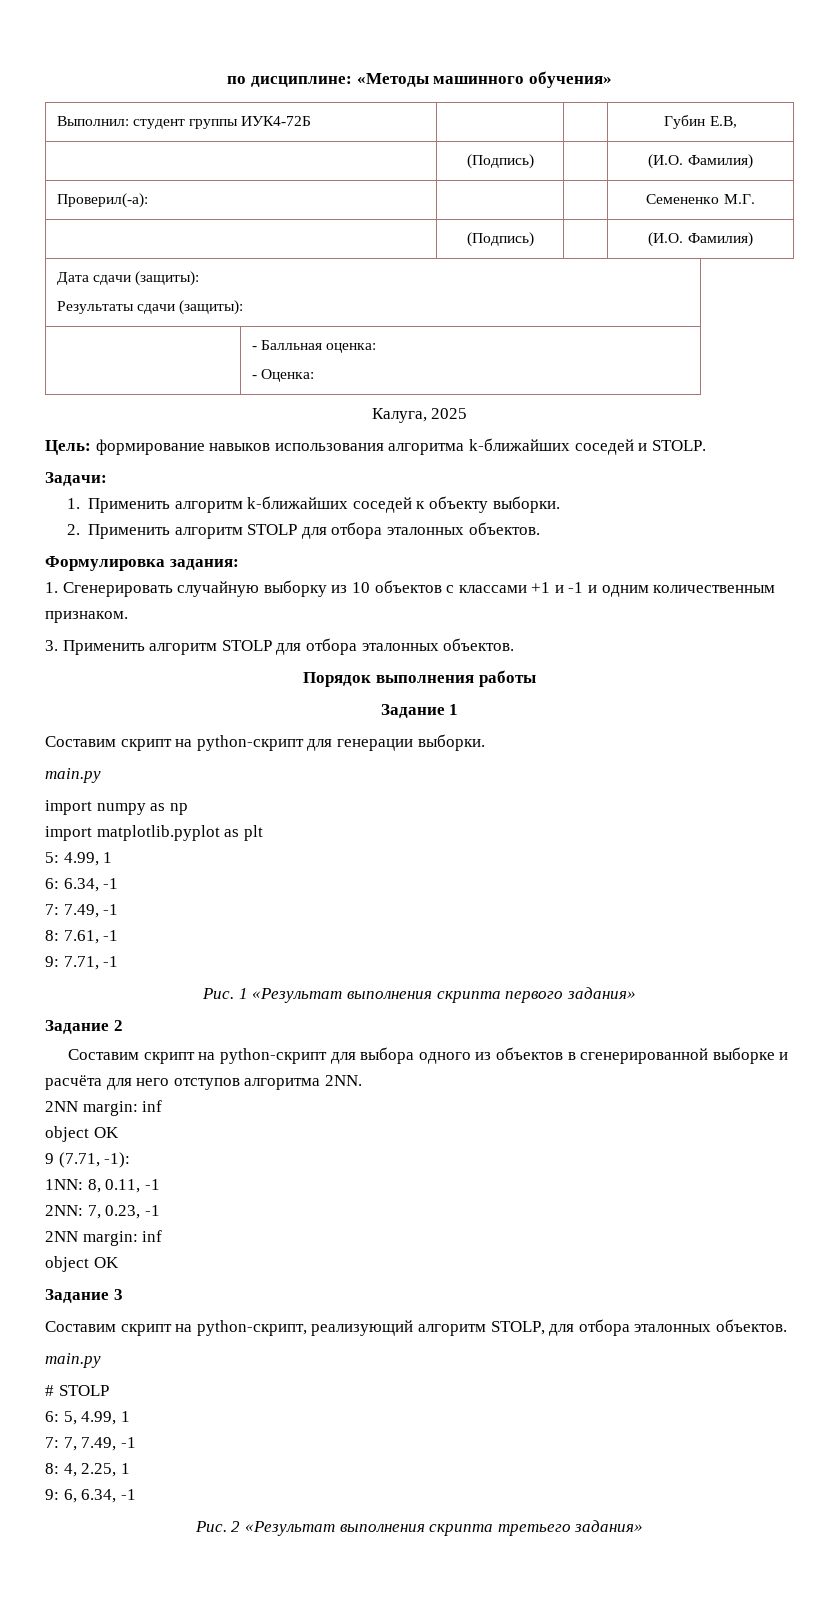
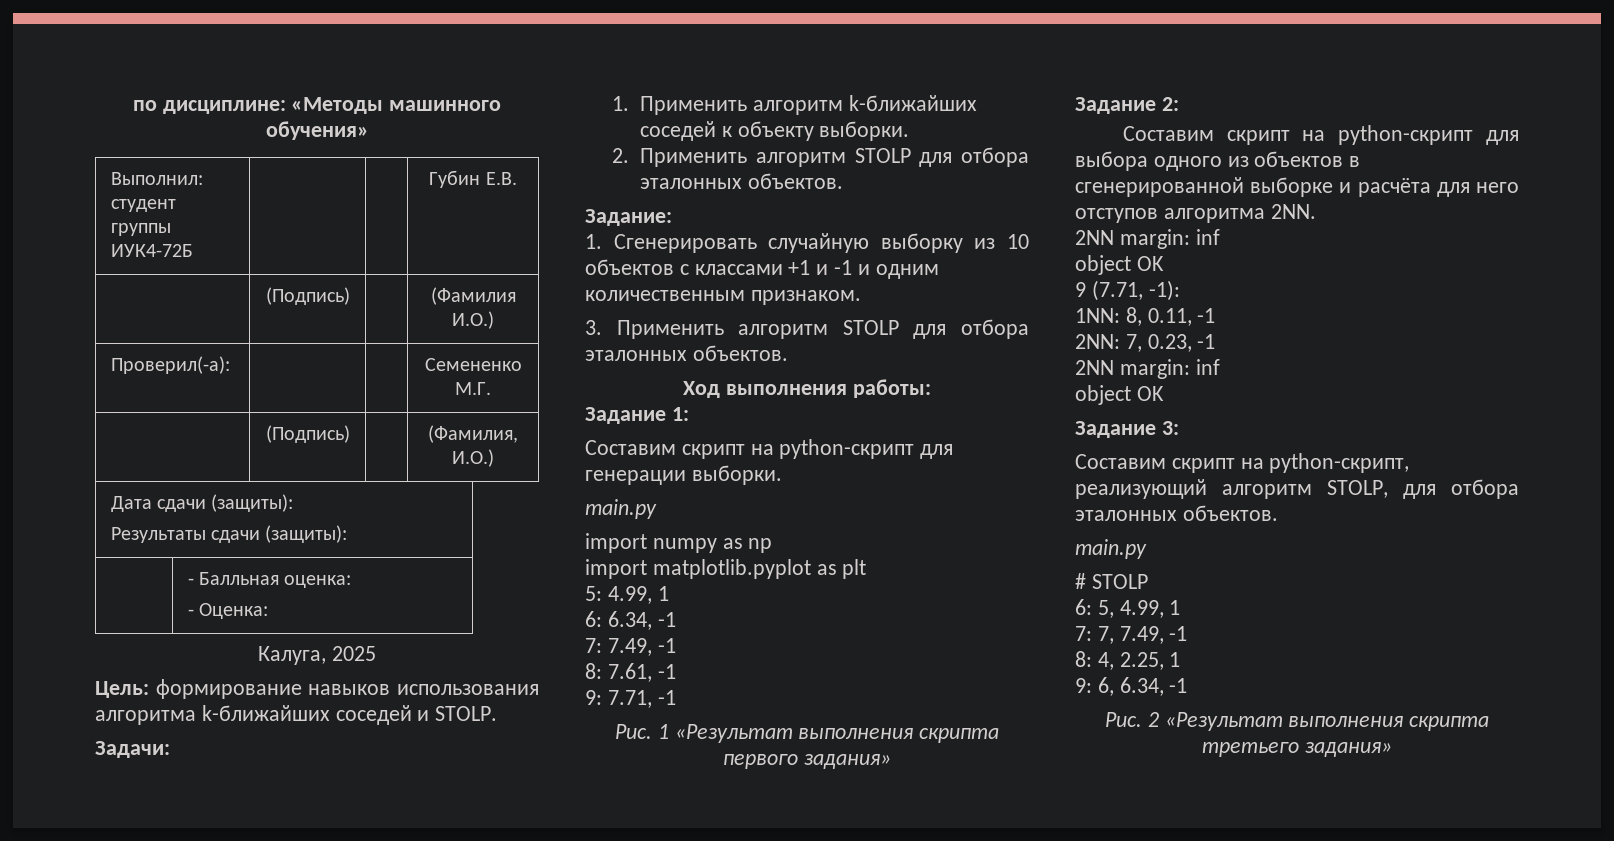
[709,116,737,128] [466,154,534,169] [648,154,753,169] Е.В, // | (Подпись) | | (И.О. Фамилия) -> [485,172,517,185] [265,287,350,305] [430,287,516,305] [452,311,494,329] Е.В. // | (Подпись) | | (Фамилия И.О.)
[648,232,753,247] (И.О. Фамилия) -> [428,425,518,443] [452,449,494,467] (Фамилия, И.О.)
[45,556,239,571] Формулировка задания: -> [585,209,672,226] Задание:
[303,670,536,687] [380,704,459,718] Порядок выполнения работы // Задание 1 -> [683,379,931,398] [585,407,689,424] Ход выполнения работы: // Задание 1:
[113,1020,123,1031] 2 -> [1161,97,1179,111] 2:
[113,1289,123,1300] 3 -> [1161,421,1179,435] 3:

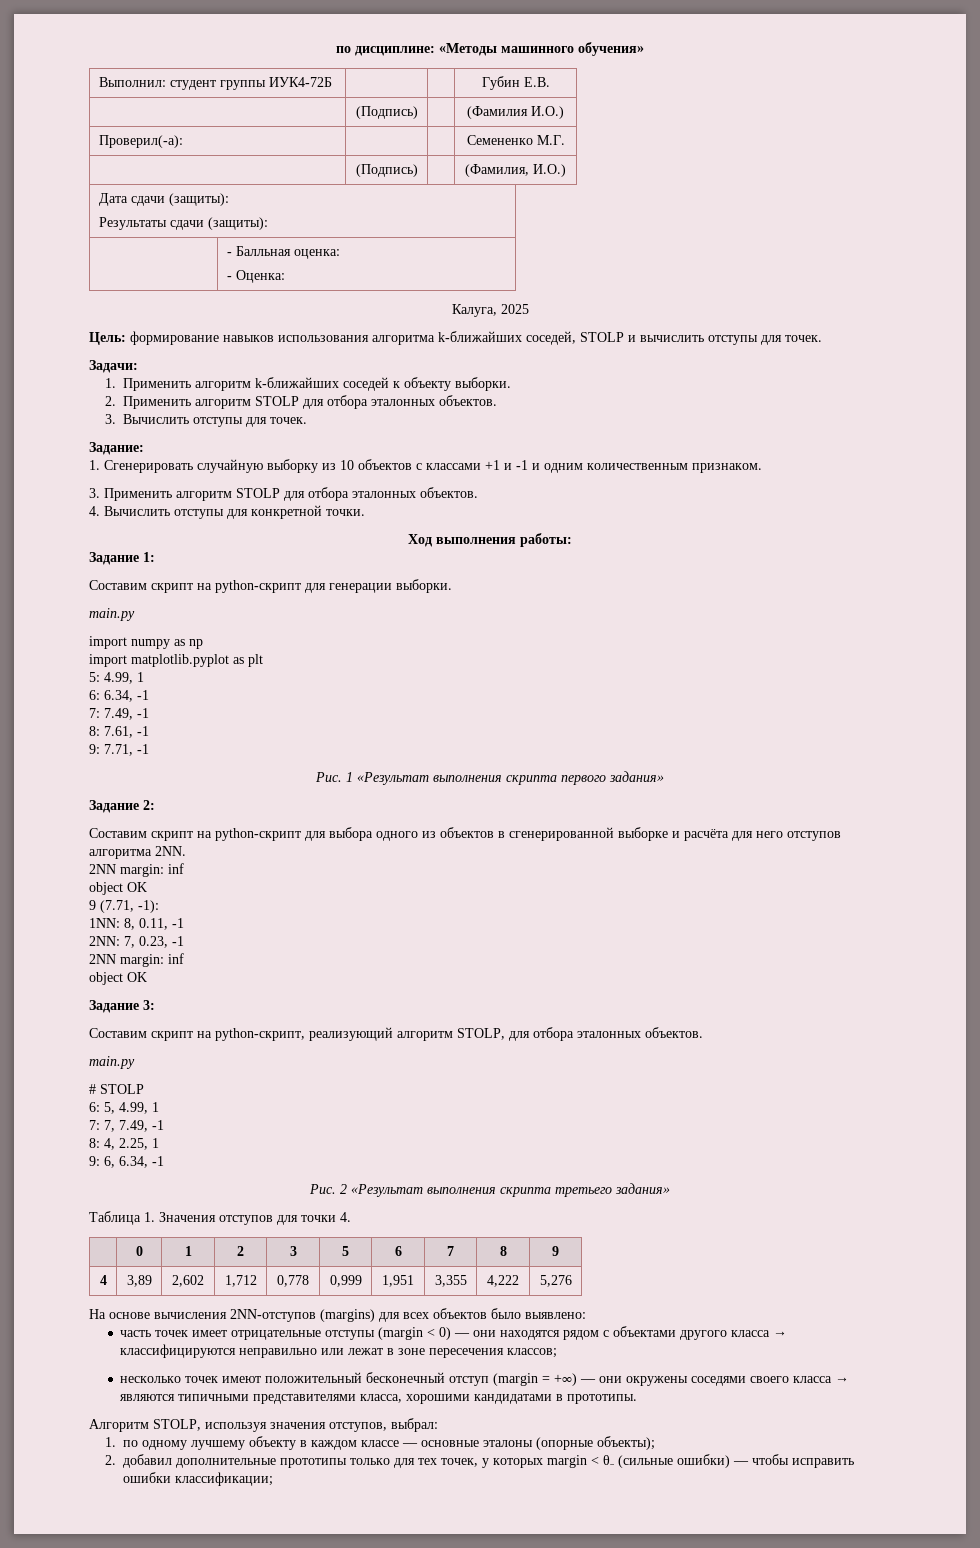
[335,705,498,725] соседей и STOLP. -> [526,331,822,345] соседей, STOLP и вычислить отступы для точек.
(843, 181) none -> [104,414,307,427] // 3. Вычислить отступы для точек.
(788, 353) none -> [89,505,365,519] // 4. Вычислить отступы для конкретной точки.
(1392, 749) none -> [89,1211,351,1225] [135,1246,143,1256] [184,1246,192,1256] [237,1246,244,1256] [289,1246,297,1256] [342,1246,349,1256] [394,1246,402,1256] [447,1246,454,1256] [499,1246,507,1256] [552,1246,559,1256] [99,1275,107,1285] [126,1275,152,1287] [172,1275,204,1287] [224,1275,257,1287] [277,1275,309,1287] [329,1275,362,1287] [382,1275,414,1287] [434,1275,467,1287] [487,1275,519,1287] [539,1275,572,1287] [89,1308,586,1322] [120,1326,788,1340] [120,1344,558,1358] [120,1372,850,1386] [120,1394,638,1404] [89,1418,438,1432] [104,1436,655,1450] [104,1454,854,1468] [122,1472,273,1486] // Таблица 1. Значения отступов для точки 4. // | 0 | 1 | 2 | 3 | 5 | 6 | 7 | 8 | 9 // 4 | 3,89 | 2,602 | 1,712 | 0,778 | 0,999 | 1,951 | 3,355 | 4,222 | 5,276 // На основе вычисления 2NN-отступов (margins) для всех объектов было выявлено: // часть точек имеет отрицательные отступы (margin < 0) — они находятся рядом с объектами другого класса → классифицируются неправильно или лежат в зоне пересечения классов; // несколько точек имеют положительный бесконечный отступ (margin = +∞) — они окружены соседями своего класса → являются типичными представителями класса, хорошими кандидатами в прототипы. // Алгоритм STOLP, используя значения отступов, выбрал: // 1. по одному лучшему объекту в каждом классе — основные эталоны (опорные объекты); // 2. добавил дополнительные прототипы только для тех точек, у которых margin < θ₋ (сильные ошибки) — чтобы исправить ошибки классификации;

